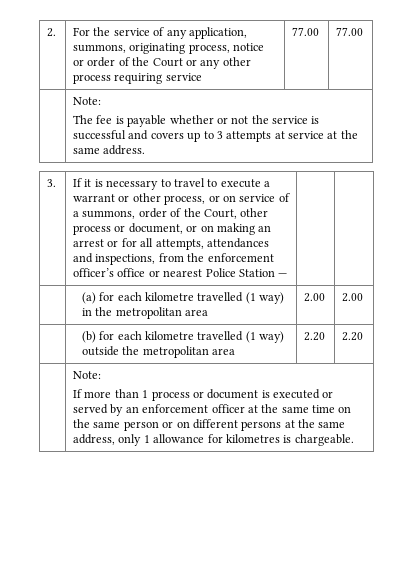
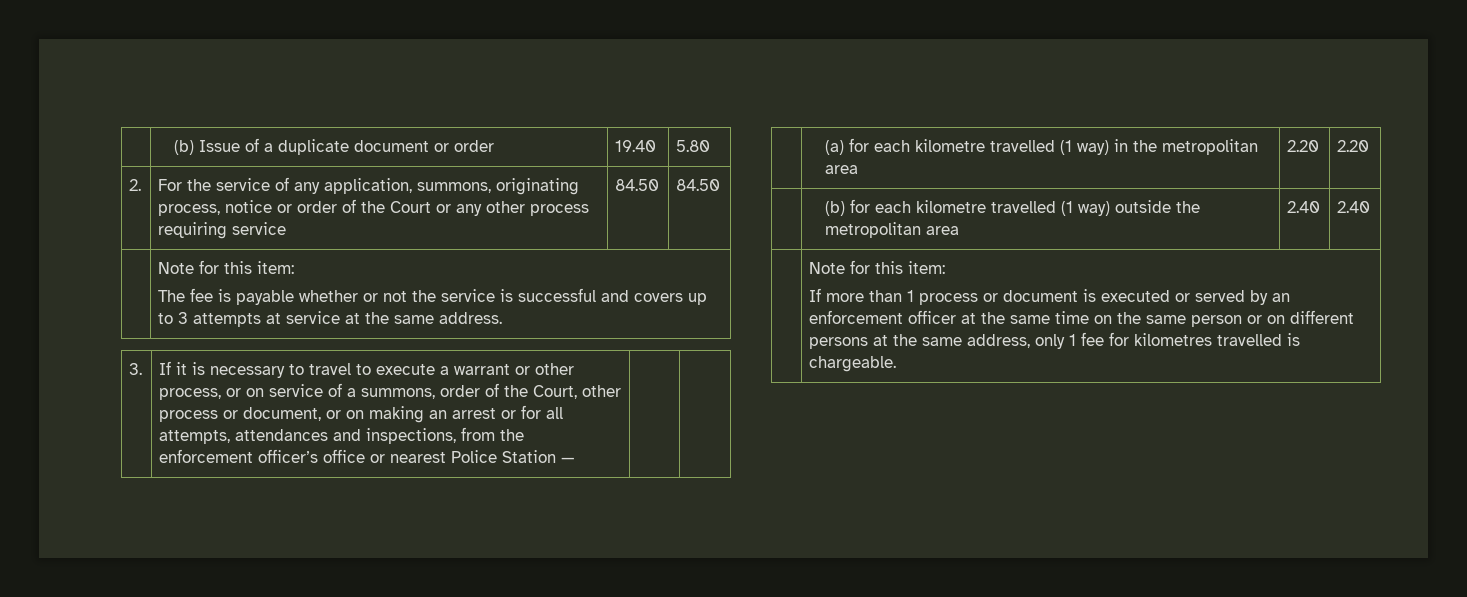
(47, 32) none -> [174,138,495,155] [615,140,657,152] [676,140,711,152] | (b) Issue of a duplicate document or order | 19.40 | 5.80 //
[292,27,320,36] [336,27,364,36] [73,97,102,105] 77.00 | 77.00 // | Note: -> [615,179,660,191] [676,179,721,191] [158,260,295,274] 84.50 | 84.50 // | Note for this item:
[304,293,326,302] [342,293,364,302] 2.00 | 2.00 -> [1287,140,1320,152] [1337,140,1370,152] 2.20 | 2.20
[304,332,326,341] [342,332,364,341] [73,371,102,379] 2.20 | 2.20 // | Note: -> [1287,201,1321,213] [1337,201,1371,213] [809,260,946,274] 2.40 | 2.40 // | Note for this item:
[153,434,205,443] allowance -> [1081,332,1105,346] fee
(280, 438) none -> [1217,334,1283,346] travelled

